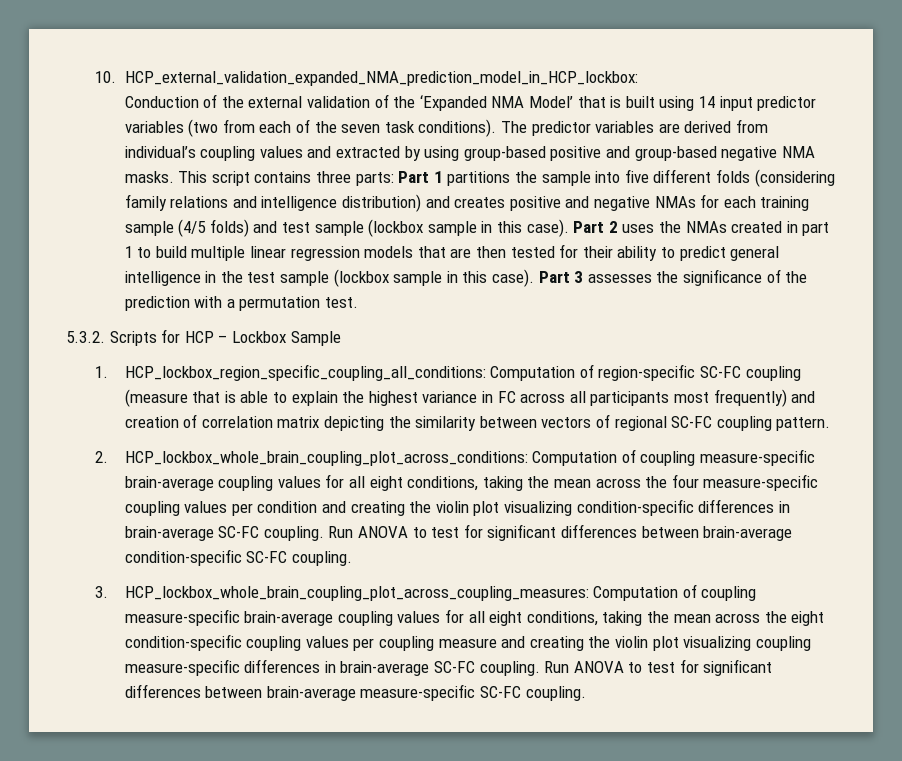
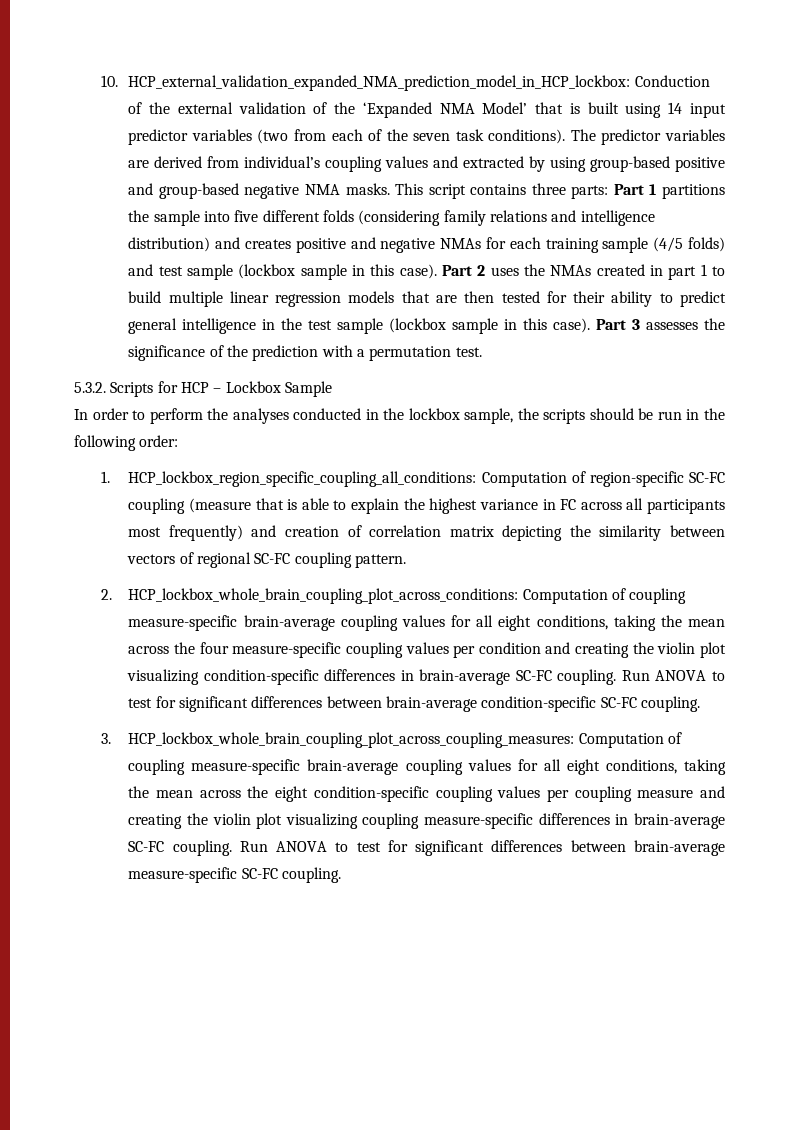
(638, 78) // -> (631, 83) none
(341, 338) none -> [74,408,725,424] [74,435,179,451] // In order to perform the analyses conducted in the lockbox sample, the scripts should be run in the following order:

